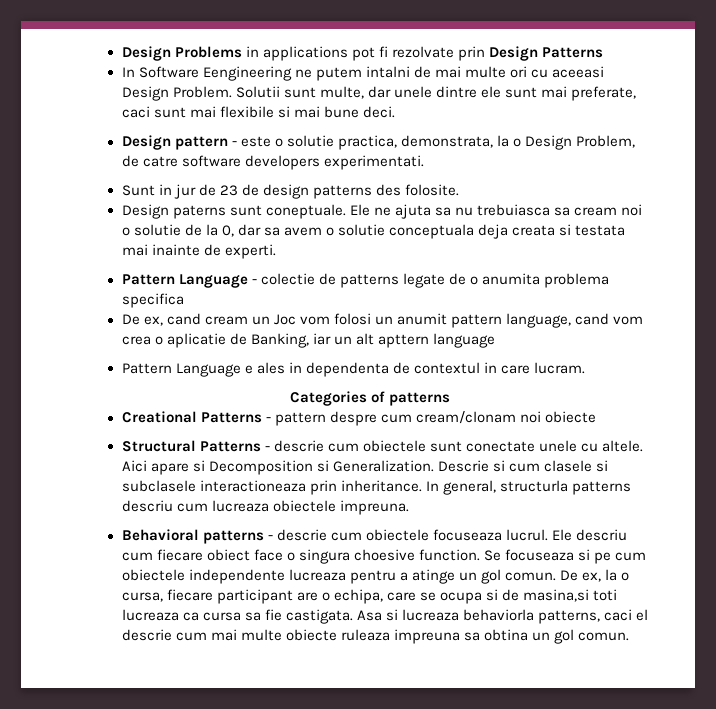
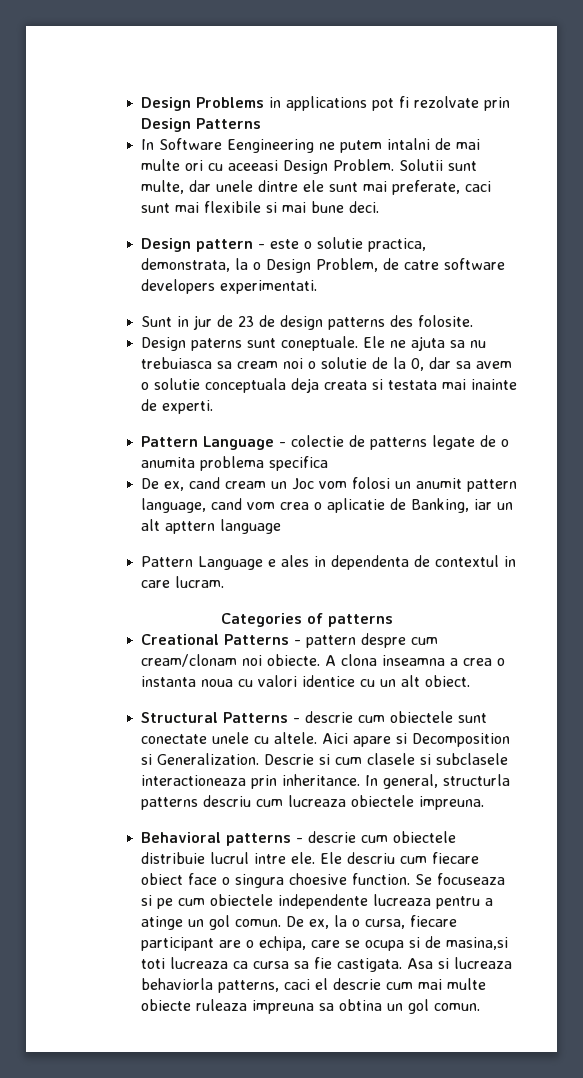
[544,411,596,423] obiecte -> [267,654,506,666] [141,675,471,687] obiecte. A clona inseamna a crea o instanta noua cu valori identice cu un alt obiect.
[432,529,548,541] focuseaza lucrul. -> [141,852,316,864] distribuie lucrul intre ele.

